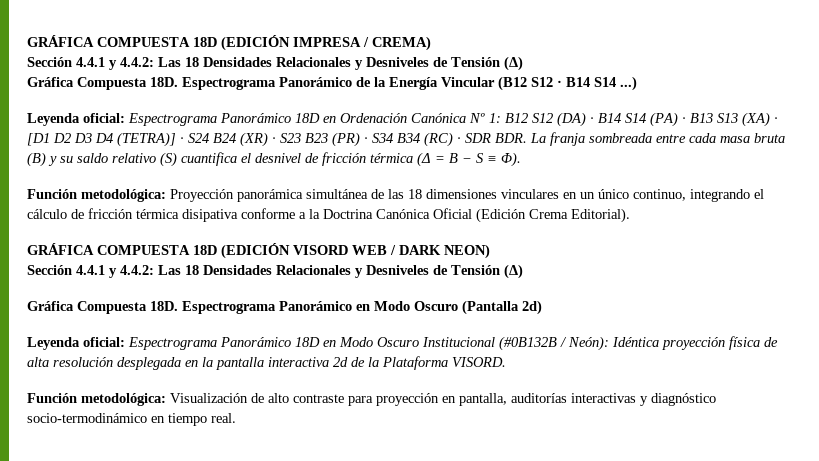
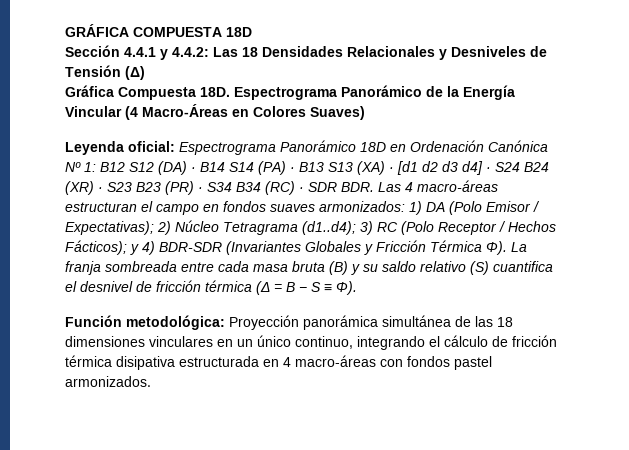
[27,35,431,51] GRÁFICA COMPUESTA 18D (EDICIÓN IMPRESA / CREMA) -> [65,24,252,37] GRÁFICA COMPUESTA 18D
[498,76,637,91] (B12 S12 · B14 S14 ...) -> [125,104,365,120] (4 Macro-Áreas en Colores Suaves)
[27,132,176,147] [D1 D2 D3 D4 (TETRA)] -> [397,161,483,175] [d1 d2 d3 d4]
(527, 138) none -> [378,180,498,192] [65,201,540,215] [65,220,556,235] [65,240,507,255] Las 4 macro-áreas estructuran el campo en fondos suaves armonizados: 1) DA (Polo Emisor / Expectativas); 2) Núcleo Tetragrama (d1..d4); 3) RC (Polo Receptor / Hechos Fácticos); y 4) BDR-SDR (Invariantes Globales y Fricción Térmica Φ).
[241,208,630,223] [27,243,490,259] [27,264,523,279] [27,300,542,315] [27,336,778,351] [27,356,506,370] [27,393,716,406] [27,413,236,426] conforme a la Doctrina Canónica Oficial (Edición Crema Editorial). // GRÁFICA COMPUESTA 18D (EDICIÓN VISORD WEB / DARK NEON) // Sección 4.4.1 y 4.4.2: Las 18 Densidades Relacionales y Desniveles de Tensión (Δ) // Gráfica Compuesta 18D. Espectrograma Panorámico en Modo Oscuro (Pantalla 2d) // Leyenda oficial: Espectrograma Panorámico 18D en Modo Oscuro Institucional (#0B132B / Neón): Idéntica proyección física de alta resolución desplegada en la pantalla interactiva 2d de la Plataforma VISORD. // Función metodológica: Visualización de alto contraste para proyección en pantalla, auditorías interactivas y diagnóstico socio-termodinámico en tiempo real. -> [179,355,492,370] [65,376,151,387] estructurada en 4 macro-áreas con fondos pastel armonizados.

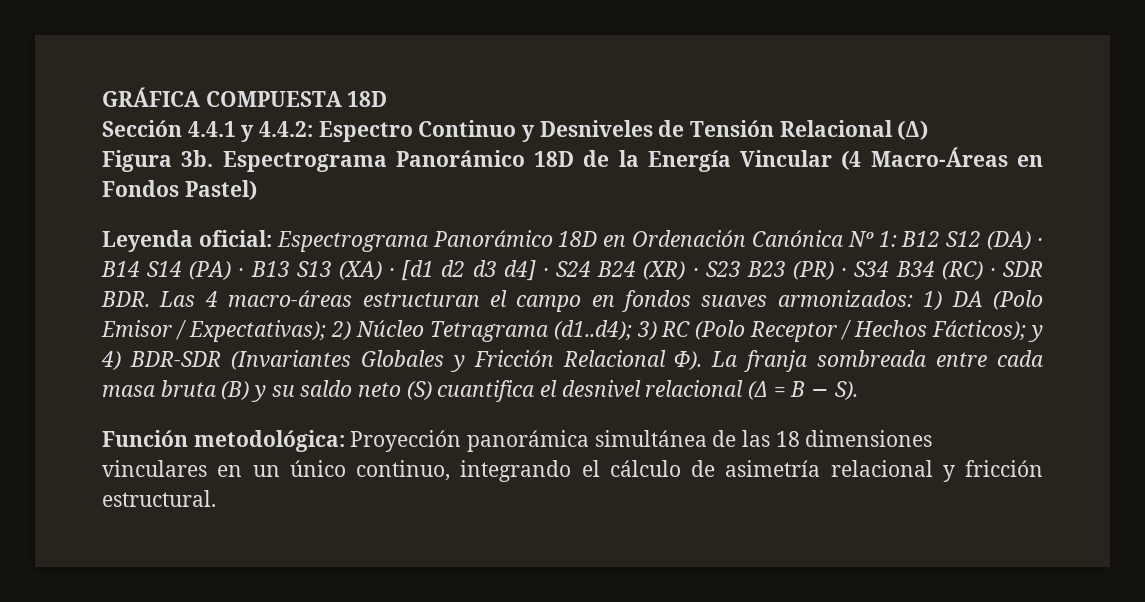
[213,46,435,57] Las 18 Densidades Relacionales -> [318,120,517,142] Espectro Continuo
(121, 71) none -> [779,120,893,137] Relacional
[65,85,422,100] Gráfica Compuesta 18D. Espectrograma Panorámico -> [102,150,575,172] Figura 3b. Espectrograma Panorámico 18D
[253,106,365,120] Colores Suaves) -> [102,180,257,200] Fondos Pastel)
[430,240,482,252] Térmica -> [562,350,666,367] Relacional
[420,261,466,272] relativo -> [358,382,402,397] neto
[136,280,252,292] de fricción térmica -> [645,380,744,397] relacional
[311,281,357,295] S ≡ Φ). -> [834,381,858,400] S).
[512,335,557,347] [65,355,492,370] [65,376,151,387] fricción térmica disipativa estructurada en 4 macro-áreas con fondos pastel armonizados. -> [725,460,1043,482] [102,490,216,507] asimetría relacional y fricción estructural.

